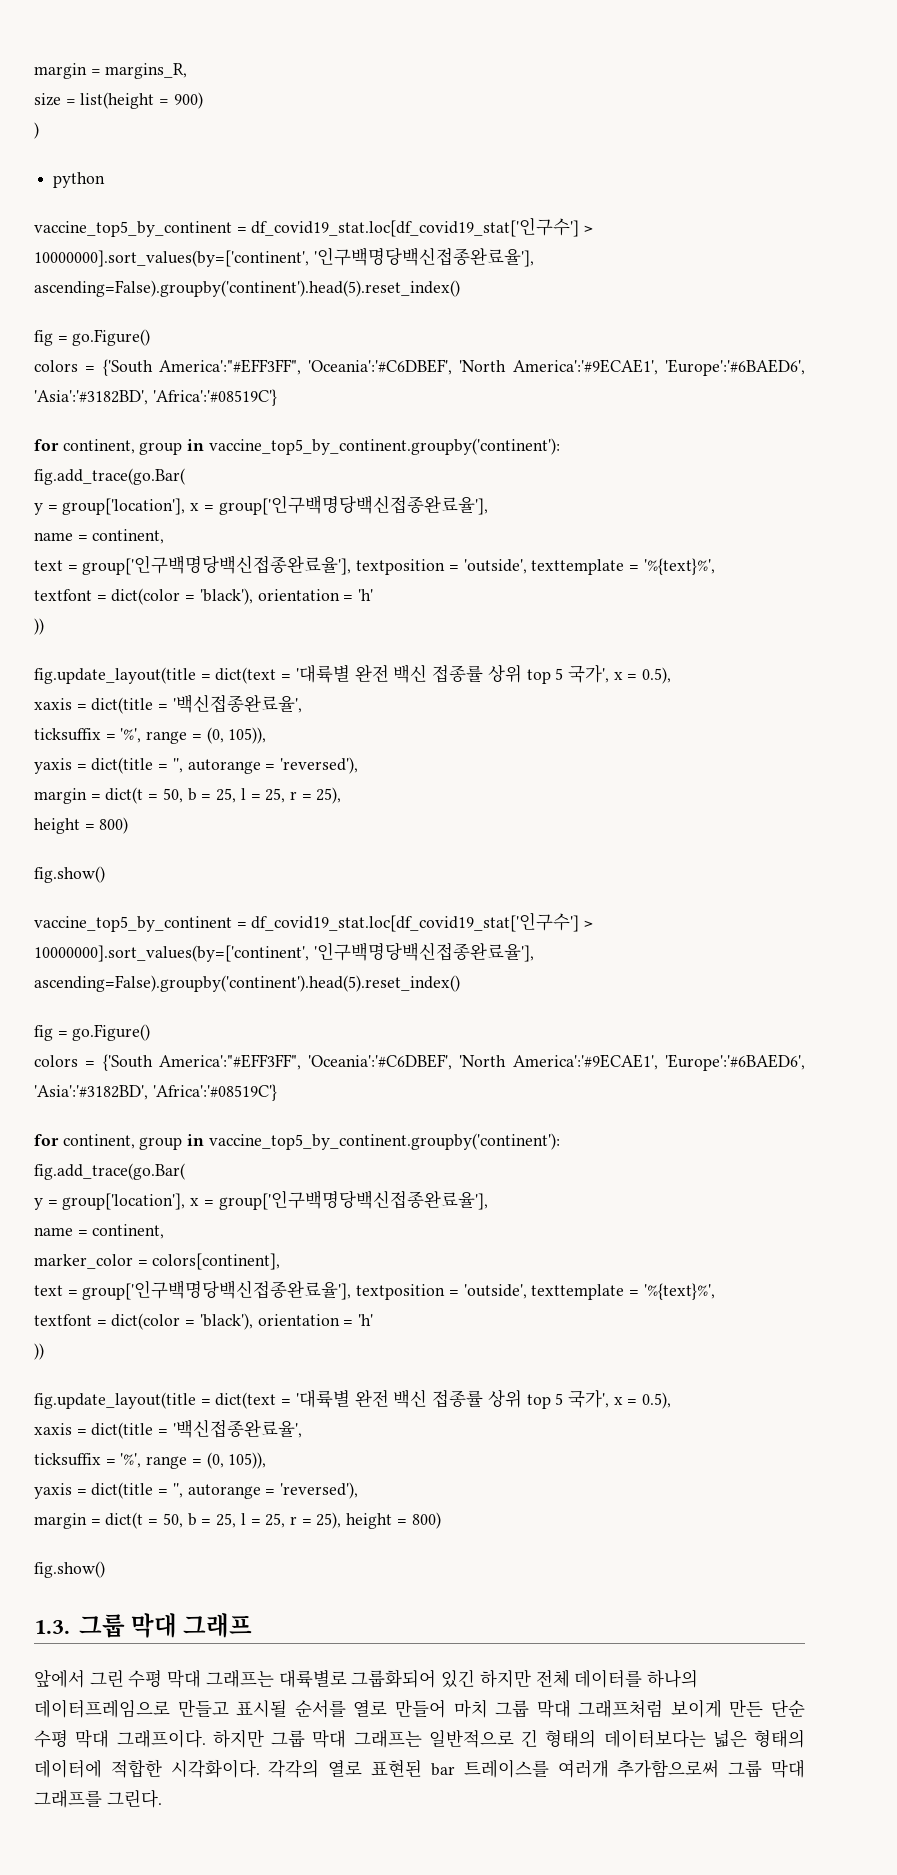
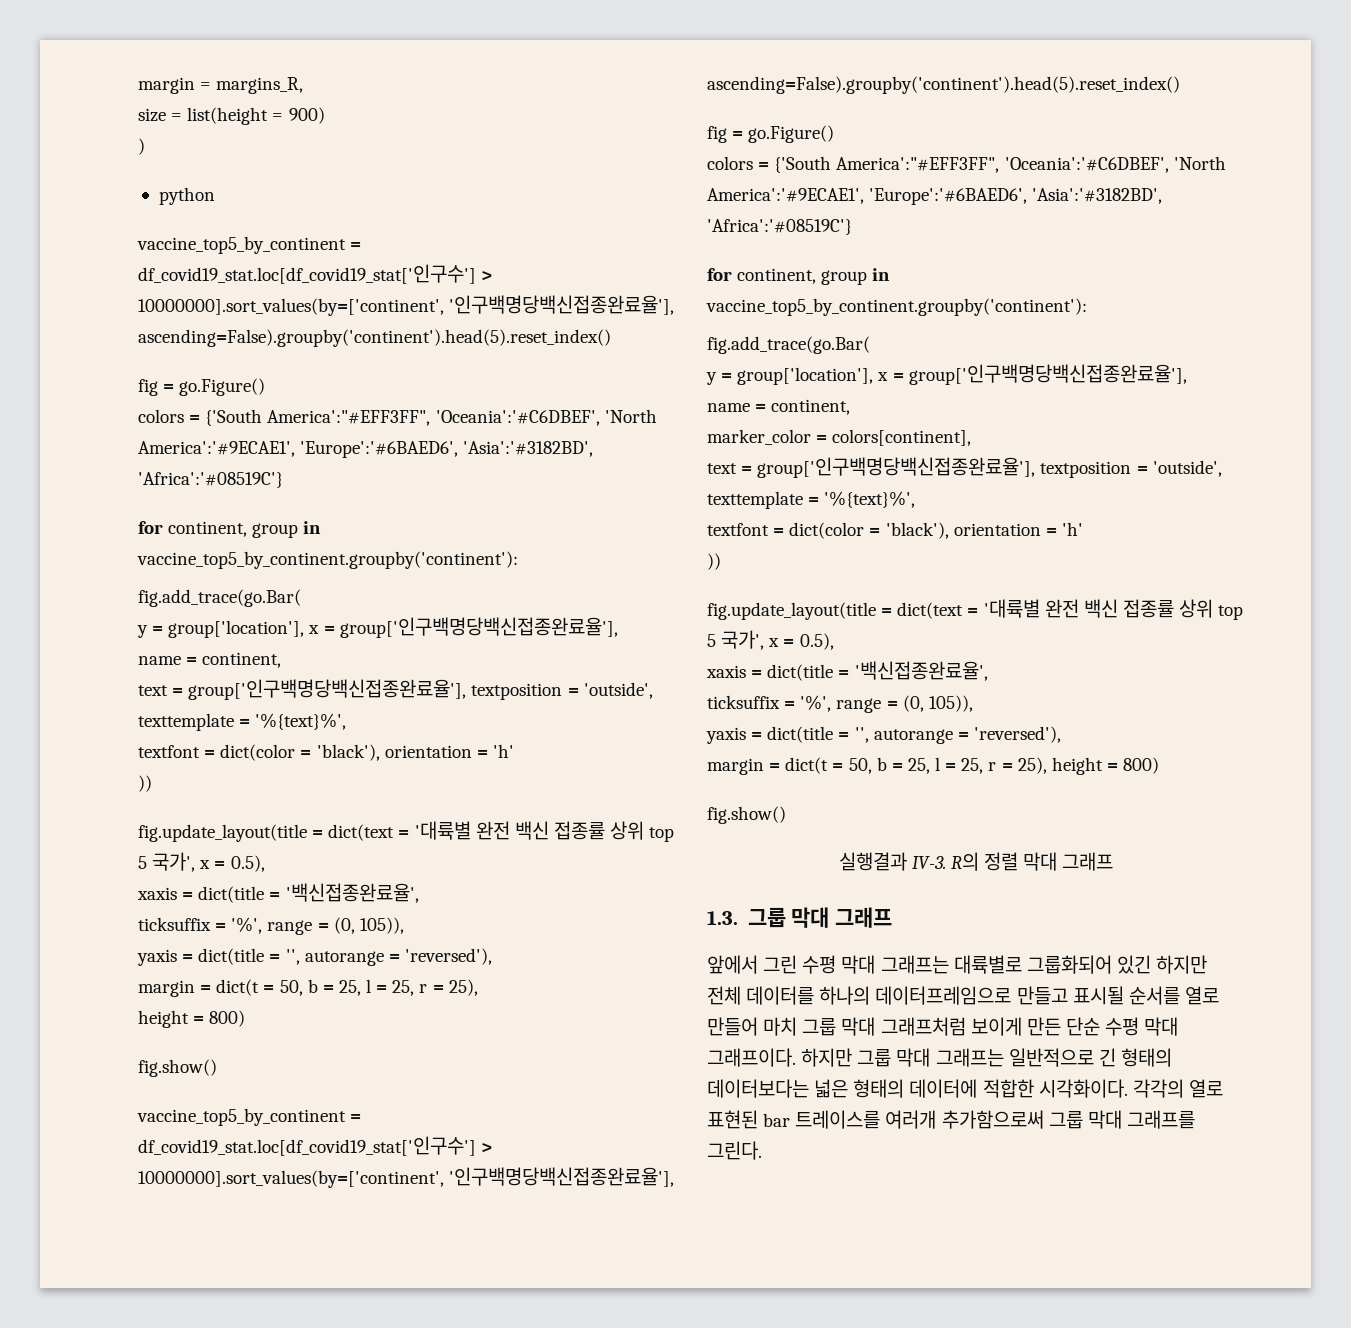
(105, 1569) none -> [838,852,1114,871] // 실행결과 IV-3. R의 정렬 막대 그래프

